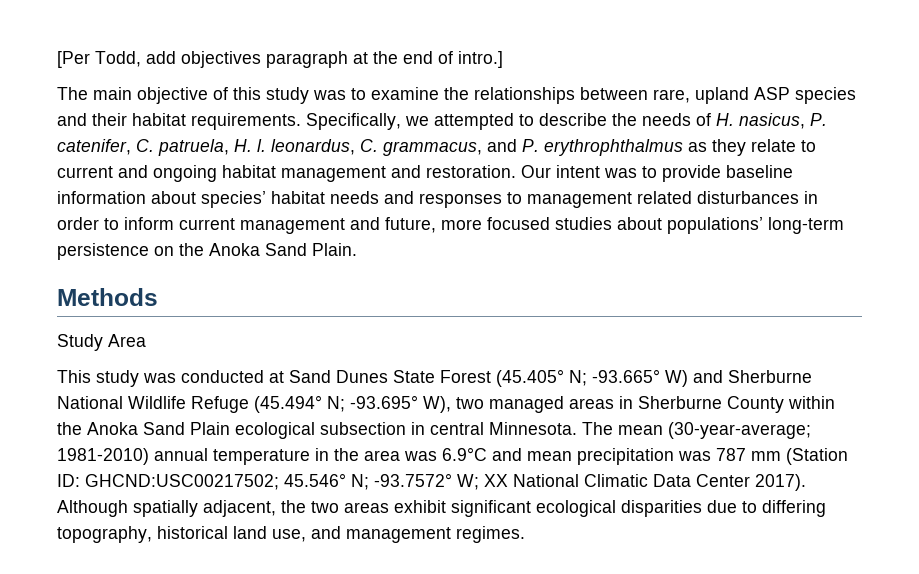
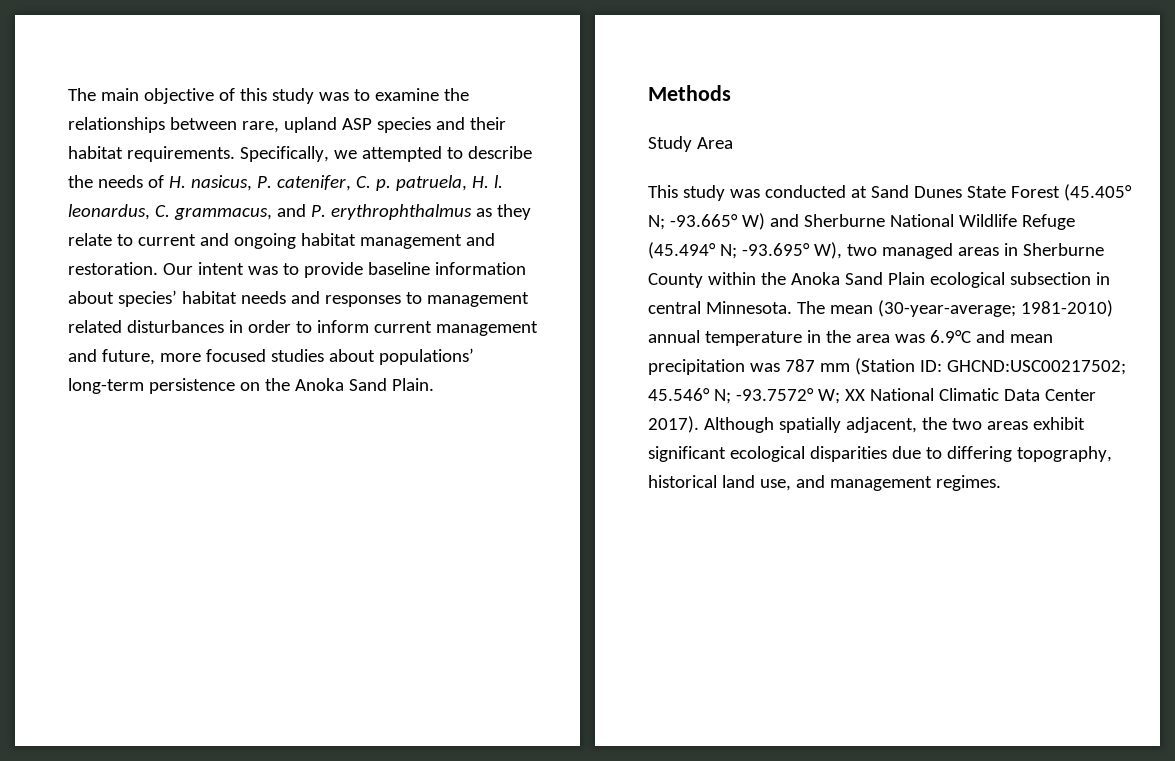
[57,51,503,68] [Per Todd, add objectives paragraph at the end of intro.] // -> (68, 94) none
(154, 145) none -> [375,179,391,191] p.

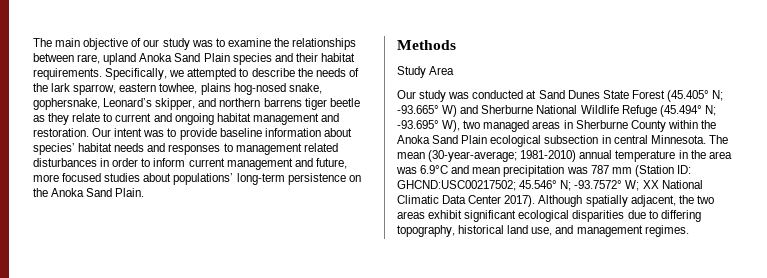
[239,88,267,101] this -> [143,39,160,47] our
[341,118,372,130] ASP -> [139,53,230,62] Anoka Sand Plain
[168,175,503,191] [68,204,472,220] H. nasicus, P. catenifer, C. p. patruela, H. l. leonardus, C. grammacus, and P. erythrophthalmus -> [33,83,322,95] [33,98,360,110] the lark sparrow, eastern towhee, plains hog-nosed snake, gophersnake, Leonard’s skipper, and northern barrens tiger beetle
[648,185,678,198] This -> [397,90,416,99] Our

